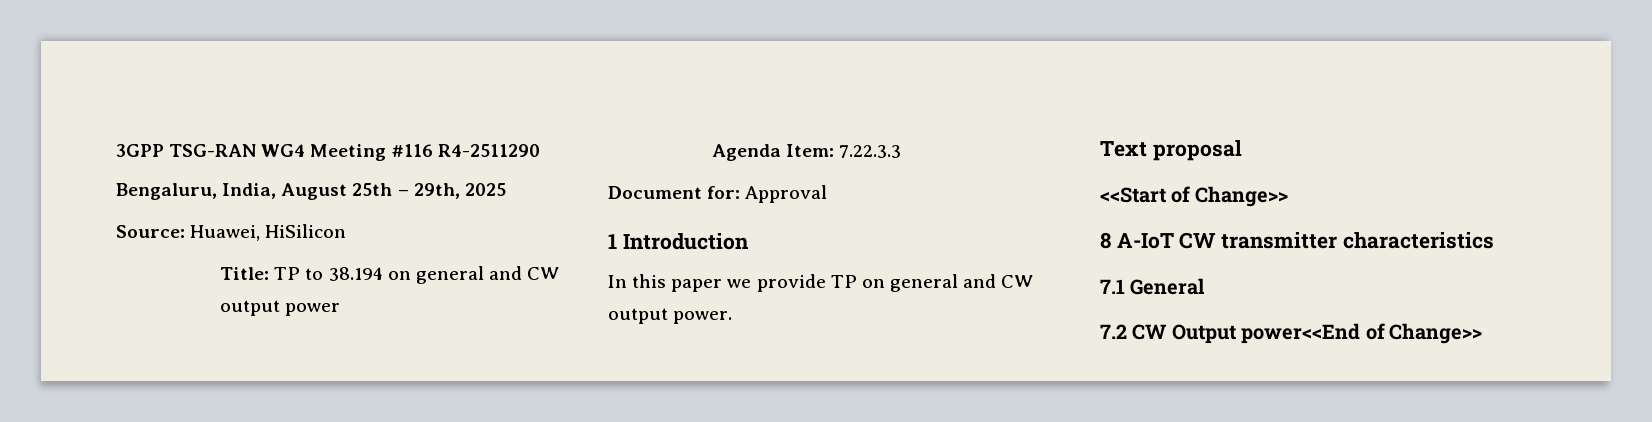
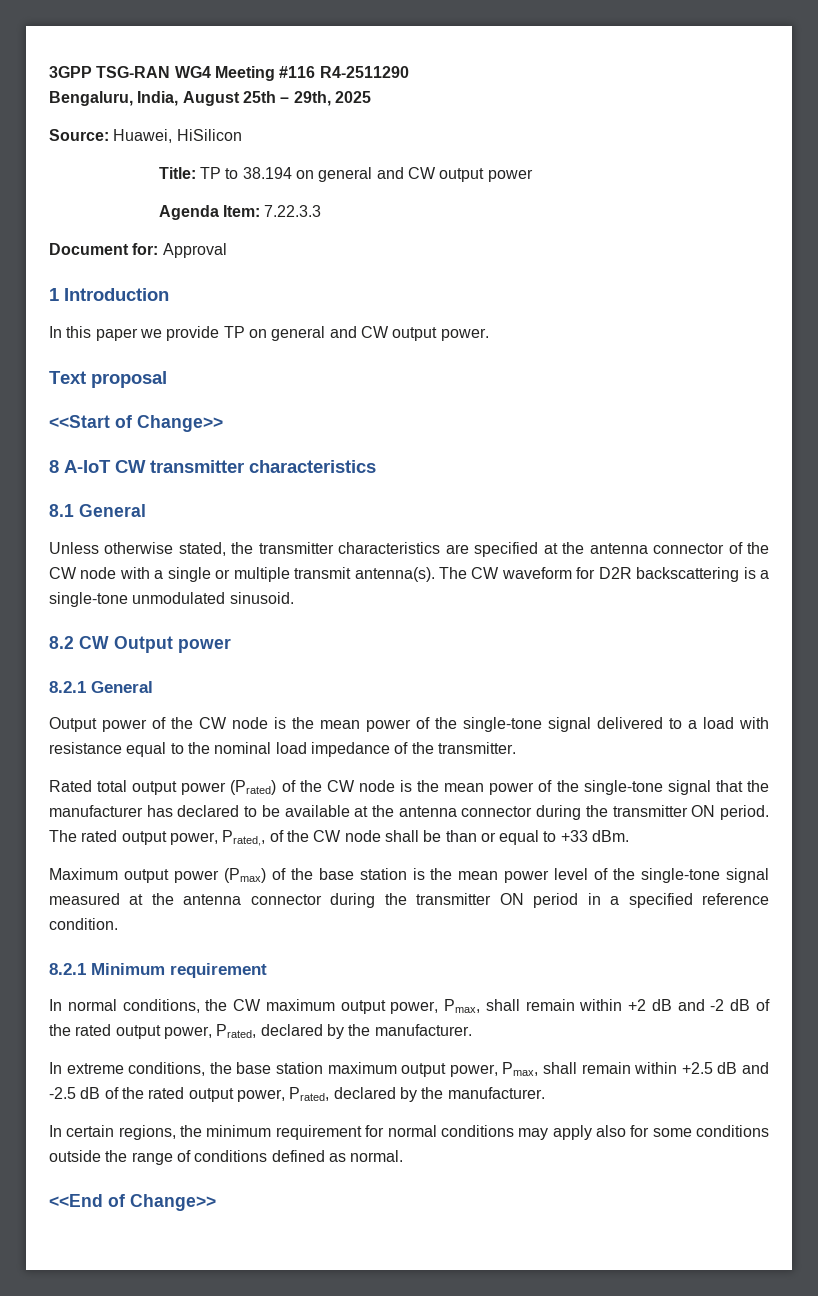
[1100,278,1206,295] [1100,323,1361,344] 7.1 General // 7.2 CW Output power<<End -> [49,504,146,517] [49,542,769,557] [49,567,769,582] [49,592,294,607] [49,636,231,653] [49,681,153,693] [49,717,769,732] [49,742,516,757] [49,780,769,795] [49,805,769,820] [49,830,630,846] [49,868,769,883] [49,893,769,908] [49,918,118,930] [49,963,267,978] [49,999,770,1014] [49,1024,472,1039] [49,1062,770,1077] [49,1087,545,1102] [49,1125,769,1140] [49,1150,404,1165] [49,1194,103,1207] 8.1 General // Unless otherwise stated, the transmitter characteristics are specified at the antenna connector of the CW node with a single or multiple transmit antenna(s). The CW waveform for D2R backscattering is a single-tone unmodulated sinusoid. // 8.2 CW Output power // 8.2.1 General // Output power of the CW node is the mean power of the single-tone signal delivered to a load with resistance equal to the nominal load impedance of the transmitter. // Rated total output power (Prated) of the CW node is the mean power of the single-tone signal that the manufacturer has declared to be available at the antenna connector during the transmitter ON period. The rated output power, Prated,, of the CW node shall be than or equal to +33 dBm. // Maximum output power (Pmax) of the base station is the mean power level of the single-tone signal measured at the antenna connector during the transmitter ON period in a specified reference condition. // 8.2.1 Minimum requirement // In normal conditions, the CW maximum output power, Pmax, shall remain within +2 dB and -2 dB of the rated output power, Prated, declared by the manufacturer. // In extreme conditions, the base station maximum output power, Pmax, shall remain within +2.5 dB and -2.5 dB of the rated output power, Prated, declared by the manufacturer. // In certain regions, the minimum requirement for normal conditions may apply also for some conditions outside the range of conditions defined as normal. // <<End

